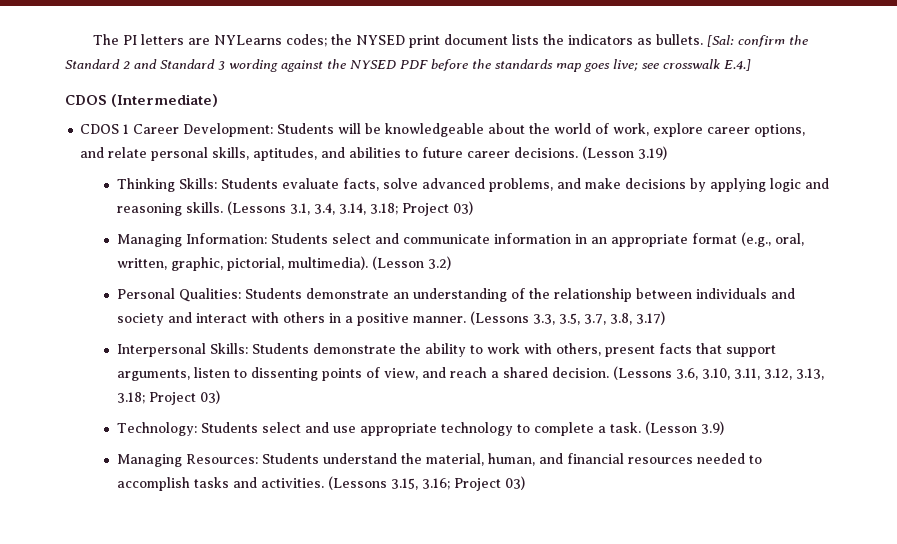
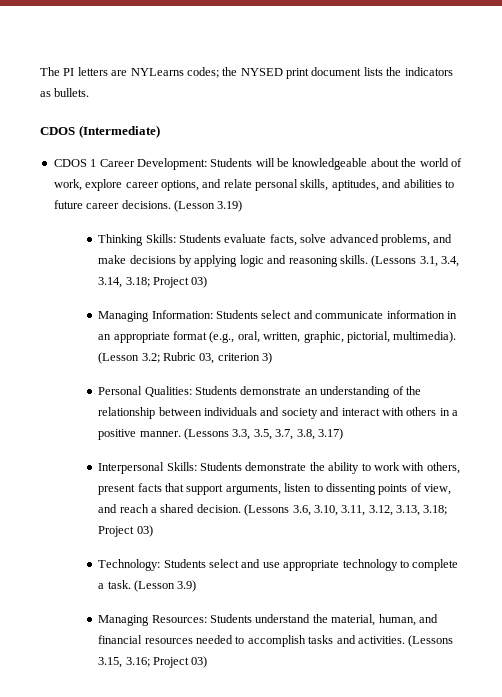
[707,35,809,47] [65,59,751,72] [Sal: confirm the Standard 2 and Standard 3 wording against the NYSED PDF before the standards map goes live; see crosswalk E.4.] -> (90, 92) none
[427,256,451,270] 3.2) -> [141,352,273,364] 3.2; Rubric 03, criterion 3)

